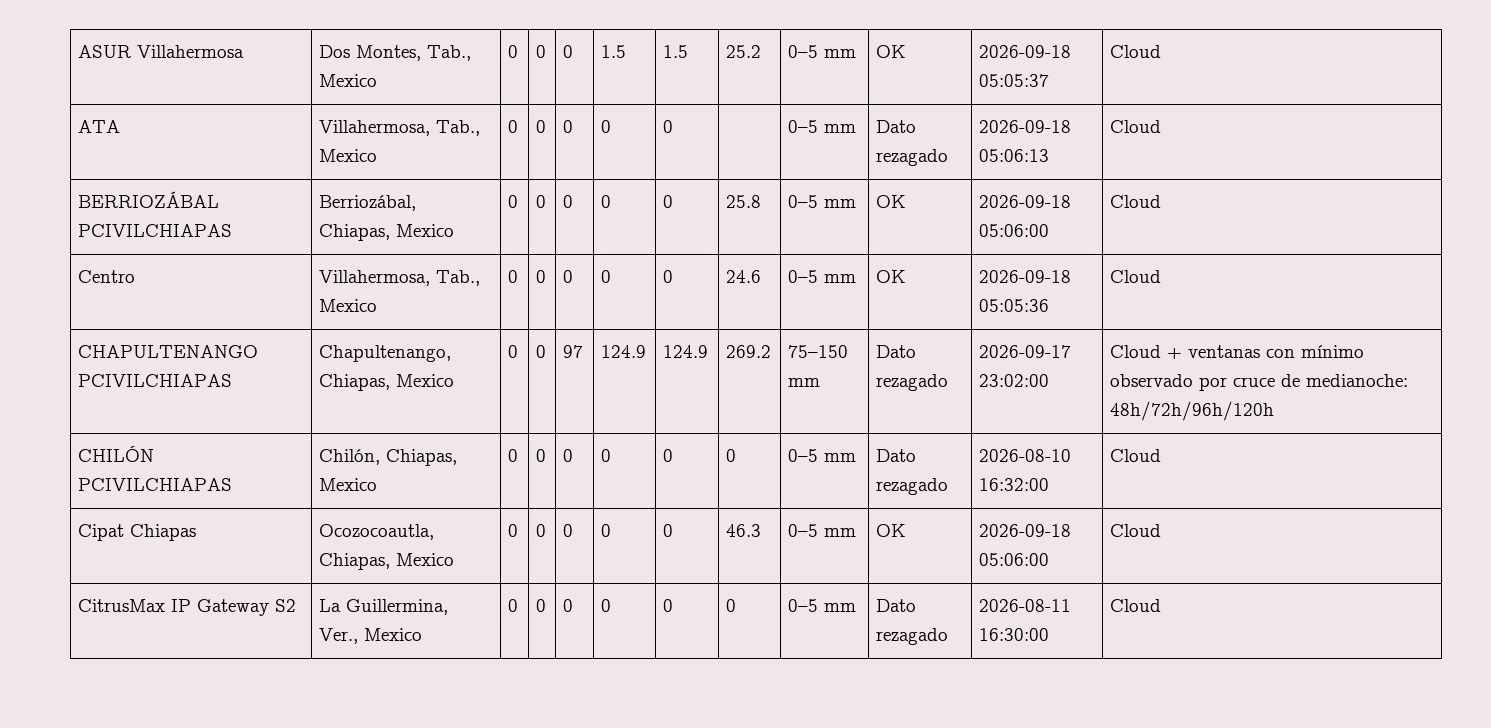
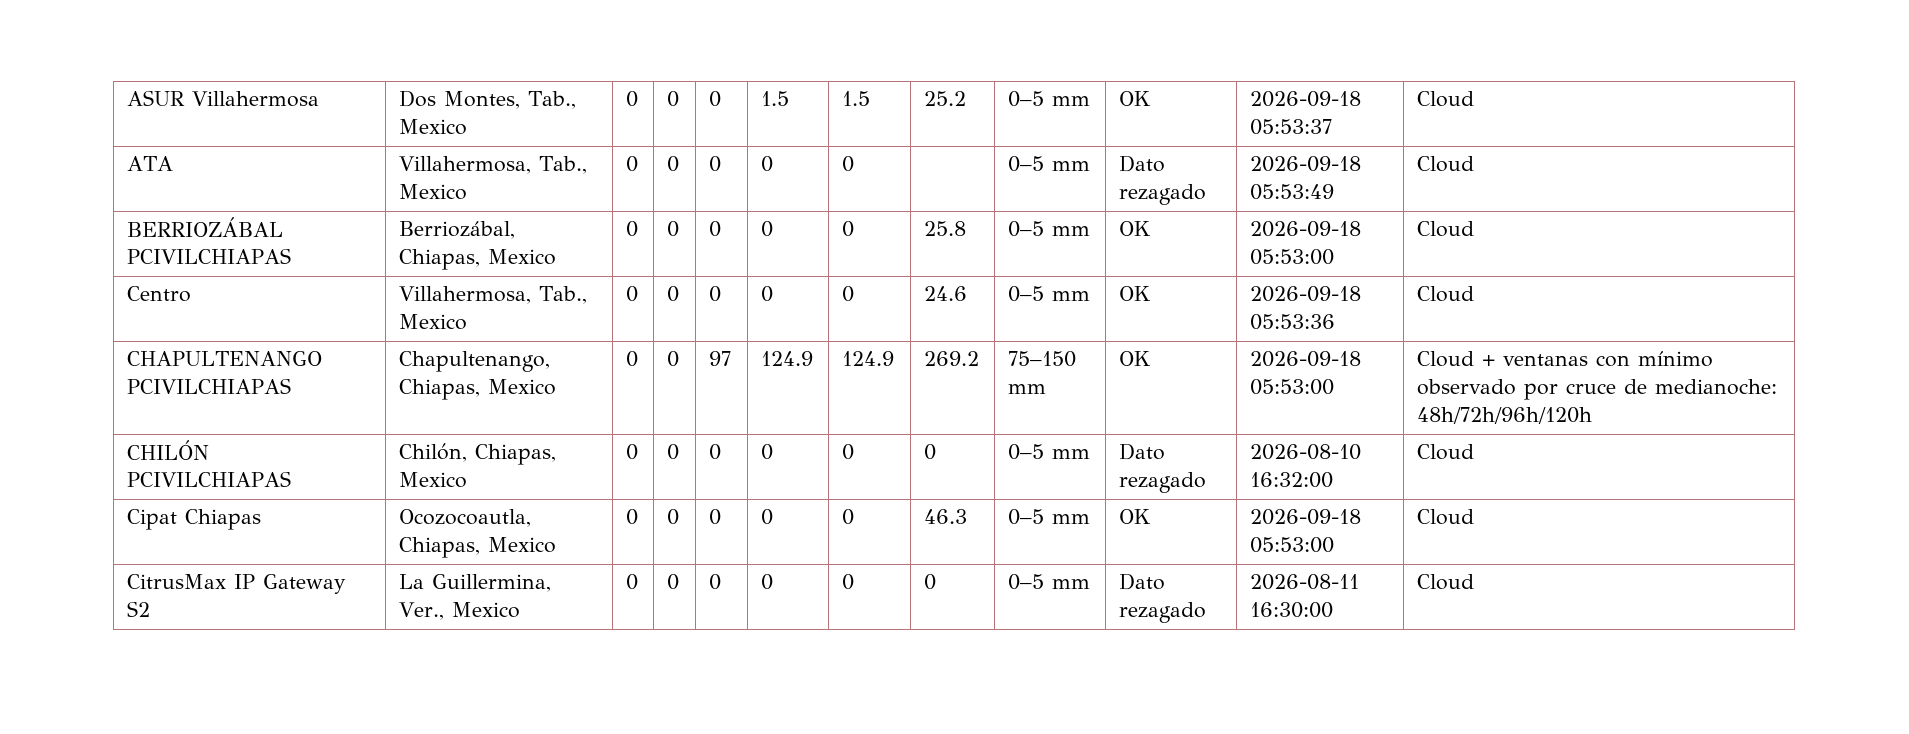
[979,74,1050,87] 05:05:37 -> [1250,119,1333,135] 05:53:37
[979,149,1050,162] 05:06:13 -> [1250,184,1335,200] 05:53:49
[979,224,1050,237] 05:06:00 -> [1250,249,1335,265] 05:53:00
[979,299,1050,312] 05:05:36 -> [1250,314,1336,330] 05:53:36
[876,345,917,358] [876,374,949,391] [979,345,1072,358] [979,374,1050,387] Dato rezagado | 2026-09-17 23:02:00 -> [1119,351,1152,366] [1250,351,1362,367] [1250,379,1335,395] OK | 2026-09-18 05:53:00
[979,553,1050,566] 05:06:00 -> [1250,537,1335,553] 05:53:00

